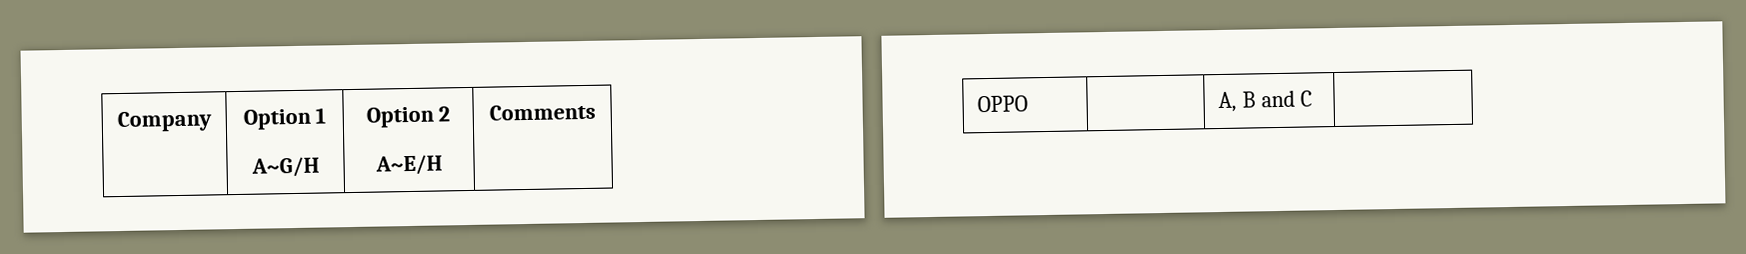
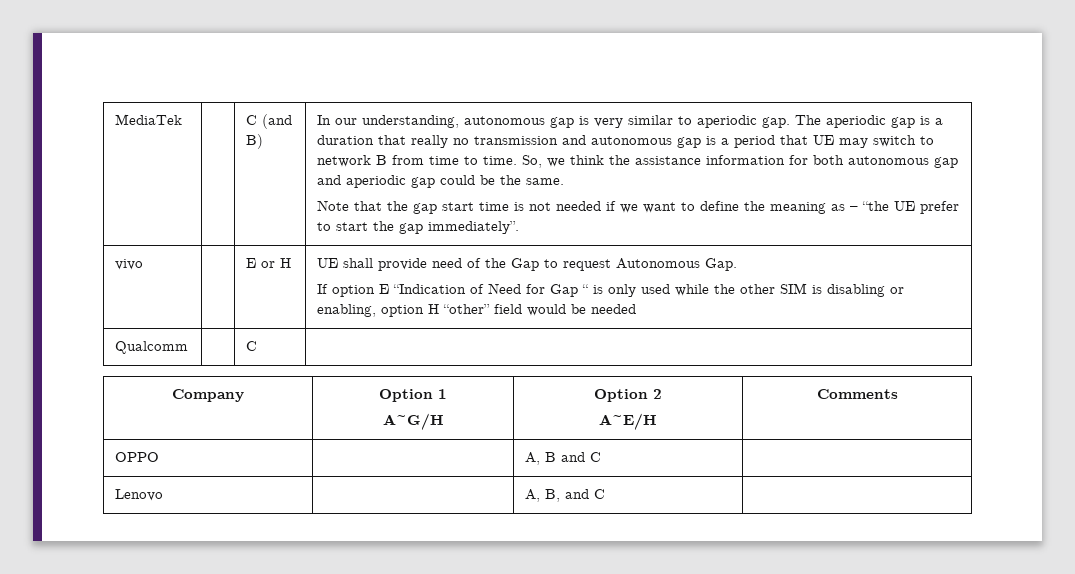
(117, 121) none -> [115,114,183,125] [246,114,293,129] [246,134,264,149] [317,115,944,128] [317,135,935,148] [317,155,959,168] [317,175,565,188] [317,200,960,214] [317,221,520,234] [115,259,144,270] [246,258,292,268] [317,258,738,271] [317,283,905,297] [317,304,637,317] [115,341,189,354] [246,341,258,351] MediaTek | | C (and B) | In our understanding, autonomous gap is very similar to aperiodic gap. The aperiodic gap is a duration that really no transmission and autonomous gap is a period that UE may switch to network B from time to time. So, we think the assistance information for both autonomous gap and aperiodic gap could be the same. // Note that the gap start time is not needed if we want to define the meaning as – “the UE prefer to start the gap immediately”. // vivo | | E or H | UE shall provide need of the Gap to request Autonomous Gap. // If option E “Indication of Need for Gap “ is only used while the other SIM is disabling or enabling, option H “other” field would be needed // Qualcomm | | C | //
(1313, 98) none -> [115,489,164,501] [525,489,606,502] // Lenovo | | A, B, and C |

